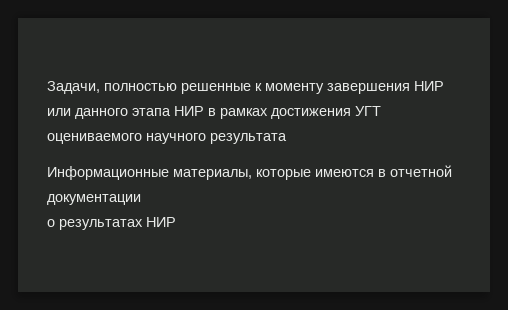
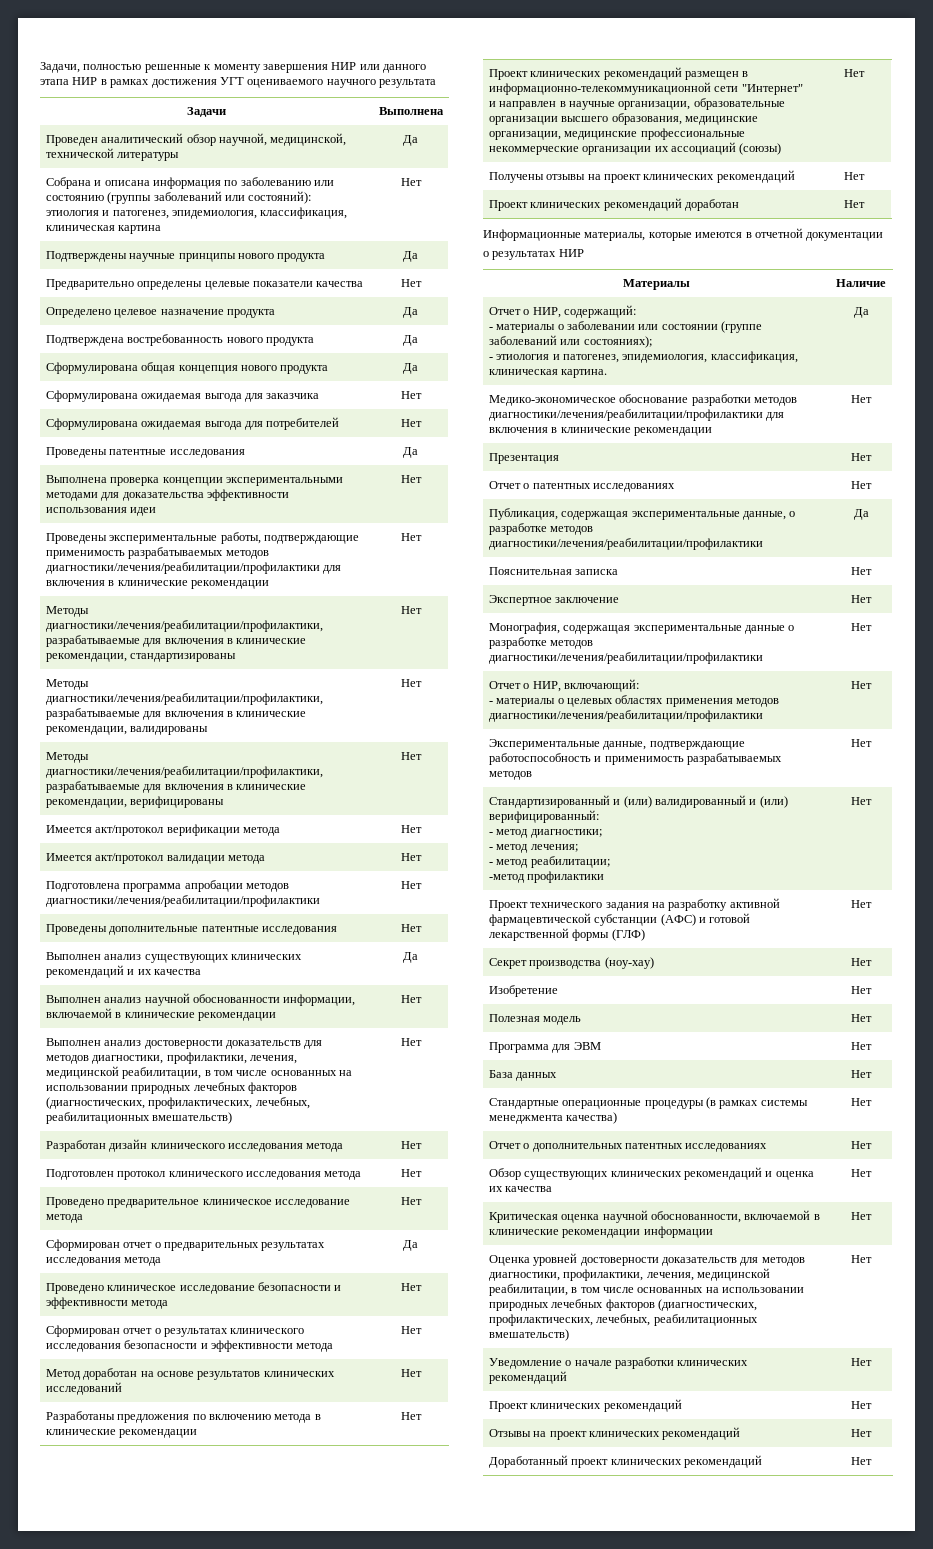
(287, 138) none -> [187,107,226,117] [378,107,444,115] [45,133,347,146] [45,148,180,161] [403,135,418,146] [45,177,335,189] [45,191,312,204] [45,207,348,219] [45,225,162,234] [400,178,422,186] [45,251,326,262] [403,251,418,262] [45,279,364,290] [400,279,422,287] [45,307,276,318] [403,307,418,318] [45,334,315,346] [403,335,418,346] [45,362,329,374] [403,363,418,374] [45,390,320,402] [400,391,422,399] [45,417,340,430] [400,419,422,427] [45,447,245,458] [403,447,418,458] [45,475,344,486] [45,489,290,501] [45,507,157,516] [400,475,422,483] [45,532,360,544] [45,547,269,559] [45,562,342,574] [45,580,270,589] [400,533,422,541] [45,606,89,617] [45,620,323,632] [45,635,307,647] [45,653,237,662] [400,606,422,614] [45,679,89,690] [45,693,323,705] [45,708,307,720] [45,726,209,735] [400,679,422,687] [45,752,89,763] [45,766,323,778] [45,781,307,793] [45,796,225,808] [400,752,422,760] [45,824,281,836] [400,825,422,833] [45,853,266,864] [400,853,422,861] [45,880,290,892] [45,895,320,907] [400,881,422,889] [45,924,338,935] [400,924,422,932] [45,952,303,963] [45,965,202,978] [403,952,418,963] [45,993,356,1006] [45,1008,277,1021] [400,995,422,1003] [45,1038,323,1049] [45,1052,298,1064] [45,1066,353,1079] [45,1082,298,1094] [45,1097,310,1109] [45,1112,233,1124] [400,1038,422,1046] [45,1139,344,1152] [400,1141,422,1149] [45,1169,362,1180] [400,1169,422,1177] [45,1197,351,1208] [45,1214,83,1223] [400,1197,422,1205] [45,1239,326,1251] [45,1257,162,1266] [403,1240,418,1251] [45,1282,342,1294] [45,1297,169,1309] [400,1283,422,1291] [45,1325,305,1337] [45,1340,334,1352] [400,1326,422,1334] [45,1368,335,1380] [45,1382,122,1395] [400,1369,422,1377] [45,1411,321,1423] [45,1429,198,1438] [400,1412,422,1420] [488,67,749,80] [488,82,803,95] [488,98,785,110] [488,113,759,125] [488,128,745,140] [488,142,782,155] [843,69,865,77] [488,170,795,183] [843,172,865,180] [488,198,740,211] [843,200,865,208] // Задачи | Выполнена // Проведен аналитический обзор научной, медицинской, технической литературы | Да // Собрана и описана информация по заболеванию или состоянию (группы заболеваний или состояний): этиология и патогенез, эпидемиология, классификация, клиническая картина | Нет // Подтверждены научные принципы нового продукта | Да // Предварительно определены целевые показатели качества | Нет // Определено целевое назначение продукта | Да // Подтверждена востребованность нового продукта | Да // Сформулирована общая концепция нового продукта | Да // Сформулирована ожидаемая выгода для заказчика | Нет // Сформулирована ожидаемая выгода для потребителей | Нет // Проведены патентные исследования | Да // Выполнена проверка концепции экспериментальными методами для доказательства эффективности использования идеи | Нет // Проведены экспериментальные работы, подтверждающие применимость разрабатываемых методов диагностики/лечения/реабилитации/профилактики для включения в клинические рекомендации | Нет // Методы диагностики/лечения/реабилитации/профилактики, разрабатываемые для включения в клинические рекомендации, стандартизированы | Нет // Методы диагностики/лечения/реабилитации/профилактики, разрабатываемые для включения в клинические рекомендации, валидированы | Нет // Методы диагностики/лечения/реабилитации/профилактики, разрабатываемые для включения в клинические рекомендации, верифицированы | Нет // Имеется акт/протокол верификации метода | Нет // Имеется акт/протокол валидации метода | Нет // Подготовлена программа апробации методов диагностики/лечения/реабилитации/профилактики | Нет // Проведены дополнительные патентные исследования | Нет // Выполнен анализ существующих клинических рекомендаций и их качества | Да // Выполнен анализ научной обоснованности информации, включаемой в клинические рекомендации | Нет // Выполнен анализ достоверности доказательств для методов диагностики, профилактики, лечения, медицинской реабилитации, в том числе основанных на использовании природных лечебных факторов (диагностических, профилактических, лечебных, реабилитационных вмешательств) | Нет // Разработан дизайн клинического исследования метода | Нет // Подготовлен протокол клинического исследования метода | Нет // Проведено предварительное клиническое исследование метода | Нет // Сформирован отчет о предварительных результатах исследования метода | Да // Проведено клиническое исследование безопасности и эффективности метода | Нет // Сформирован отчет о результатах клинического исследования безопасности и эффективности метода | Нет // Метод доработан на основе результатов клинических исследований | Нет // Разработаны предложения по включению метода в клинические рекомендации | Нет // Проект клинических рекомендаций размещен в информационно-телекоммуникационной сети "Интернет" и направлен в научные организации, образовательные организации высшего образования, медицинские организации, медицинские профессиональные некоммерческие организации их ассоциаций (союзы) | Нет // Получены отзывы на проект клинических рекомендаций | Нет // Проект клинических рекомендаций доработан | Нет
(176, 222) none -> [623,279,690,290] [836,279,886,287] [488,305,637,318] [488,321,763,333] [488,335,652,348] [488,351,798,363] [488,369,608,378] [853,307,869,318] [488,394,798,406] [488,409,785,421] [488,427,713,436] [851,395,872,403] [488,453,559,464] [851,453,872,461] [488,481,676,492] [851,481,872,489] [488,508,796,520] [488,523,594,535] [488,538,763,550] [853,509,869,520] [488,567,619,575] [851,567,872,575] [488,595,620,606] [851,595,872,603] [488,622,795,634] [488,637,594,649] [488,652,763,664] [851,623,872,631] [488,679,640,692] [488,695,780,707] [488,710,763,722] [851,681,872,689] [488,739,745,750] [488,753,783,765] [488,771,532,780] [851,739,872,747] [488,795,788,808] [488,810,599,823] [488,829,602,838] [488,844,578,853] [488,856,610,868] [488,871,605,883] [851,797,872,805] [488,898,780,911] [488,913,751,926] [488,928,645,941] [851,900,872,908] [488,957,654,969] [851,958,872,966] [488,985,558,997] [851,986,872,994] [488,1014,582,1025] [851,1014,872,1022] [488,1042,601,1053] [851,1042,872,1050] [488,1070,558,1081] [851,1070,872,1078] [488,1097,808,1109] [488,1112,618,1124] [851,1098,872,1106] [488,1141,768,1152] [851,1141,872,1149] [488,1167,814,1180] [488,1186,553,1192] [851,1169,872,1177] [488,1210,820,1223] [488,1226,713,1238] [851,1212,872,1220] [488,1253,805,1266] [488,1268,771,1281] [488,1284,805,1296] [488,1299,758,1311] [488,1314,758,1326] [488,1329,569,1341] [851,1255,872,1263] [488,1357,749,1369] [488,1371,567,1384] [851,1358,872,1366] [488,1399,682,1412] [851,1401,872,1409] [488,1427,741,1440] [851,1429,872,1437] [488,1455,763,1468] [851,1457,872,1465] // Материалы | Наличие // Отчет о НИР, содержащий: // - материалы о заболевании или состоянии (группе заболеваний или состояниях); // - этиология и патогенез, эпидемиология, классификация, клиническая картина. | Да // Медико-экономическое обоснование разработки методов диагностики/лечения/реабилитации/профилактики для включения в клинические рекомендации | Нет // Презентация | Нет // Отчет о патентных исследованиях | Нет // Публикация, содержащая экспериментальные данные, о разработке методов диагностики/лечения/реабилитации/профилактики | Да // Пояснительная записка | Нет // Экспертное заключение | Нет // Монография, содержащая экспериментальные данные о разработке методов диагностики/лечения/реабилитации/профилактики | Нет // Отчет о НИР, включающий: // - материалы о целевых областях применения методов диагностики/лечения/реабилитации/профилактики | Нет // Экспериментальные данные, подтверждающие работоспособность и применимость разрабатываемых методов | Нет // Стандартизированный и (или) валидированный и (или) верифицированный: // - метод диагностики; // - метод лечения; // - метод реабилитации; // -метод профилактики | Нет // Проект технического задания на разработку активной фармацевтической субстанции (АФС) и готовой лекарственной формы (ГЛФ) | Нет // Секрет производства (ноу-хау) | Нет // Изобретение | Нет // Полезная модель | Нет // Программа для ЭВМ | Нет // База данных | Нет // Стандартные операционные процедуры (в рамках системы менеджмента качества) | Нет // Отчет о дополнительных патентных исследованиях | Нет // Обзор существующих клинических рекомендаций и оценка их качества | Нет // Критическая оценка научной обоснованности, включаемой в клинические рекомендации информации | Нет // Оценка уровней достоверности доказательств для методов диагностики, профилактики, лечения, медицинской реабилитации, в том числе основанных на использовании природных лечебных факторов (диагностических, профилактических, лечебных, реабилитационных вмешательств) | Нет // Уведомление о начале разработки клинических рекомендаций | Нет // Проект клинических рекомендаций | Нет // Отзывы на проект клинических рекомендаций | Нет // Доработанный проект клинических рекомендаций | Нет

